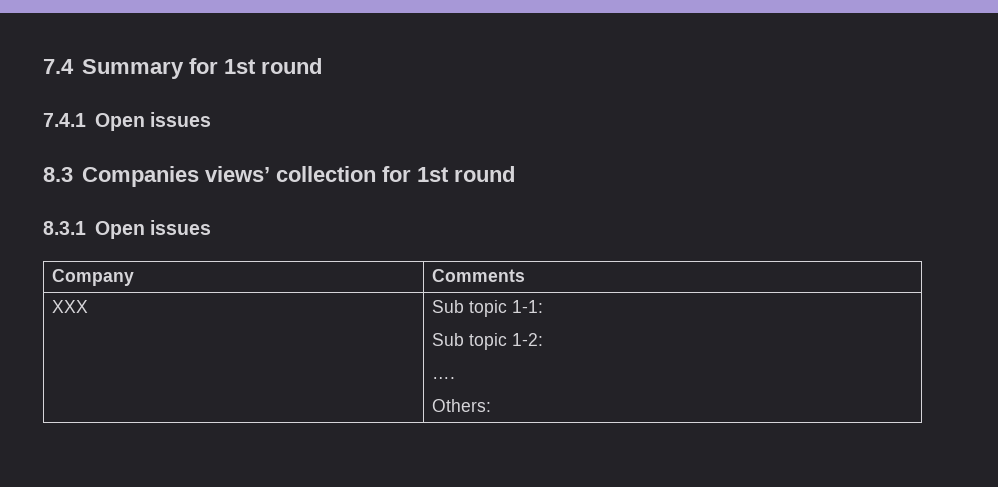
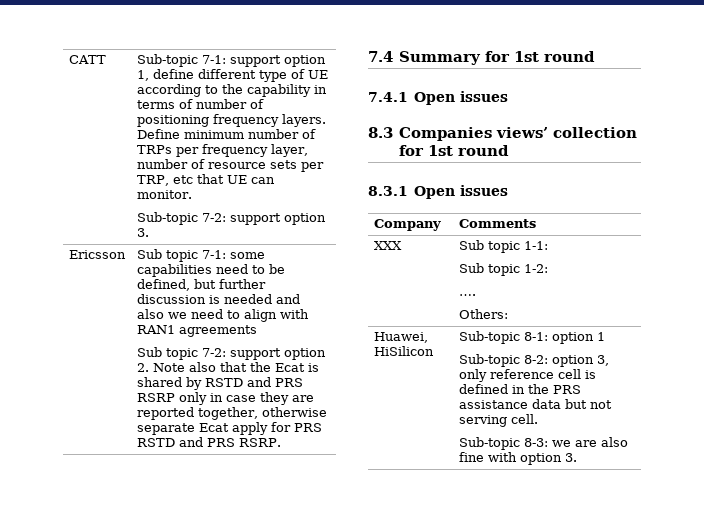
(43, 66) none -> [68,55,106,64] [136,54,326,67] [136,69,328,82] [136,84,327,97] [136,99,264,109] [136,114,326,127] [136,129,316,139] [136,144,308,157] [136,159,324,172] [136,174,275,186] [136,190,192,199] [136,212,326,225] [136,228,149,237] [68,250,126,259] [136,249,265,262] [136,264,285,277] [136,279,266,291] [136,294,300,304] [136,309,309,322] [136,325,257,337] [136,347,326,360] [136,362,319,372] [136,377,303,390] [136,392,314,405] [136,407,327,420] [136,422,322,435] [136,437,281,447] CATT | Sub-topic 7-1: support option 1, define different type of UE according to the capability in terms of number of positioning frequency layers. Define minimum number of TRPs per frequency layer, number of resource sets per TRP, etc that UE can monitor. // Sub-topic 7-2: support option 3. // Ericsson | Sub topic 7-1: some capabilities need to be defined, but further discussion is needed and also we need to align with RAN1 agreements // Sub topic 7-2: support option 2. Note also that the Ecat is shared by RSTD and PRS RSRP only in case they are reported together, otherwise separate Ecat apply for PRS RSTD and PRS RSRP. //
(492, 405) none -> [373,332,428,343] [373,346,434,356] [458,331,605,344] [458,354,609,367] [458,369,596,382] [458,384,581,394] [458,399,612,409] [458,414,538,427] [458,437,628,450] [458,452,577,465] // Huawei, HiSilicon | Sub-topic 8-1: option 1 // Sub-topic 8-2: option 3, only reference cell is defined in the PRS assistance data but not serving cell. // Sub-topic 8-3: we are also fine with option 3.

